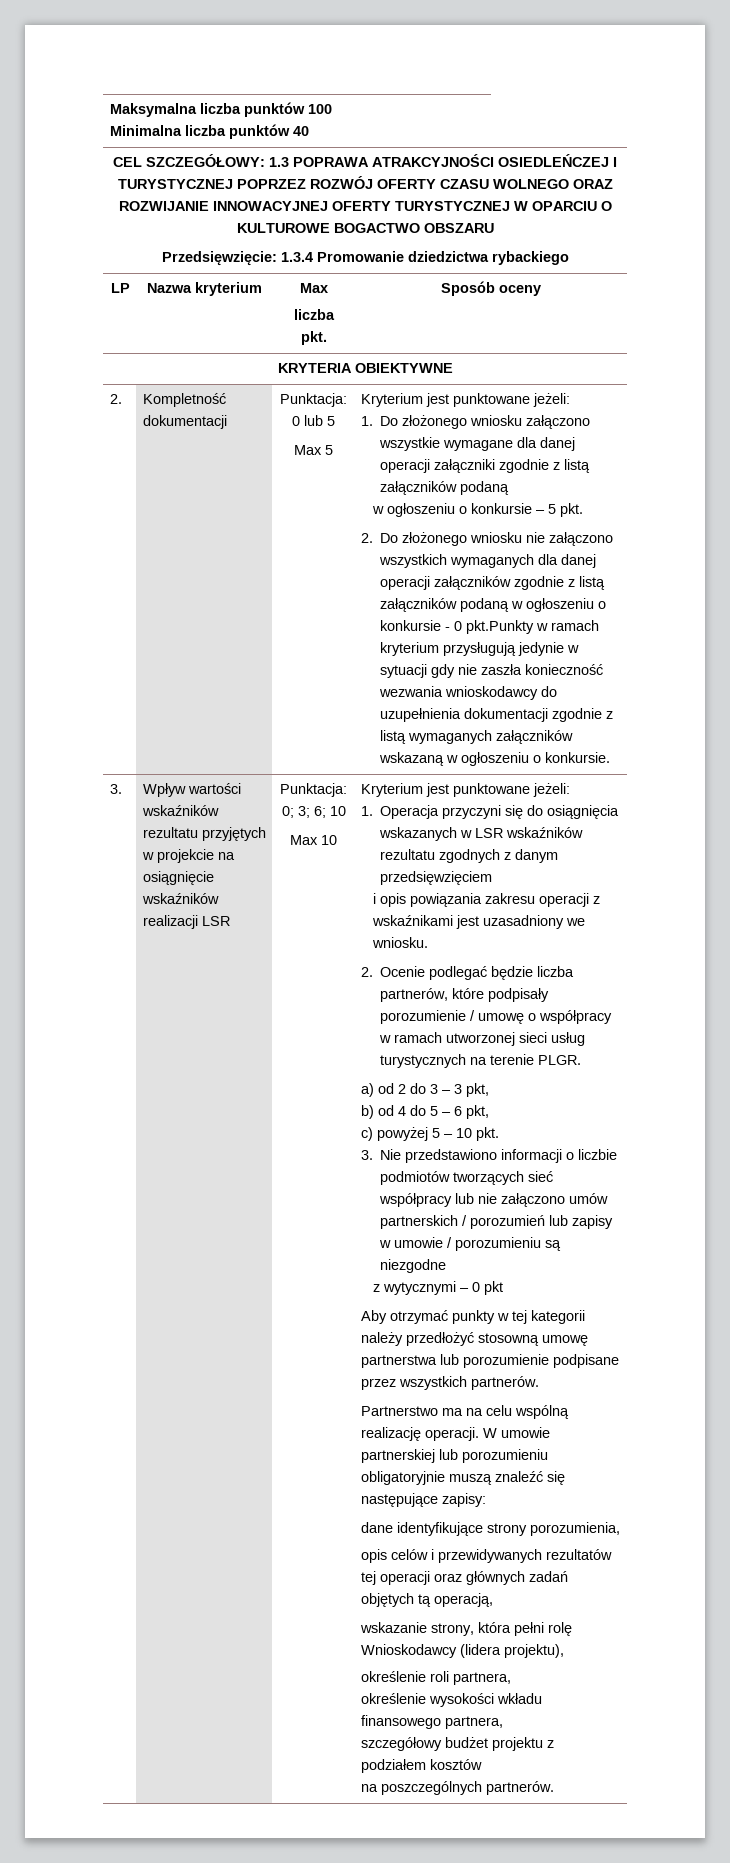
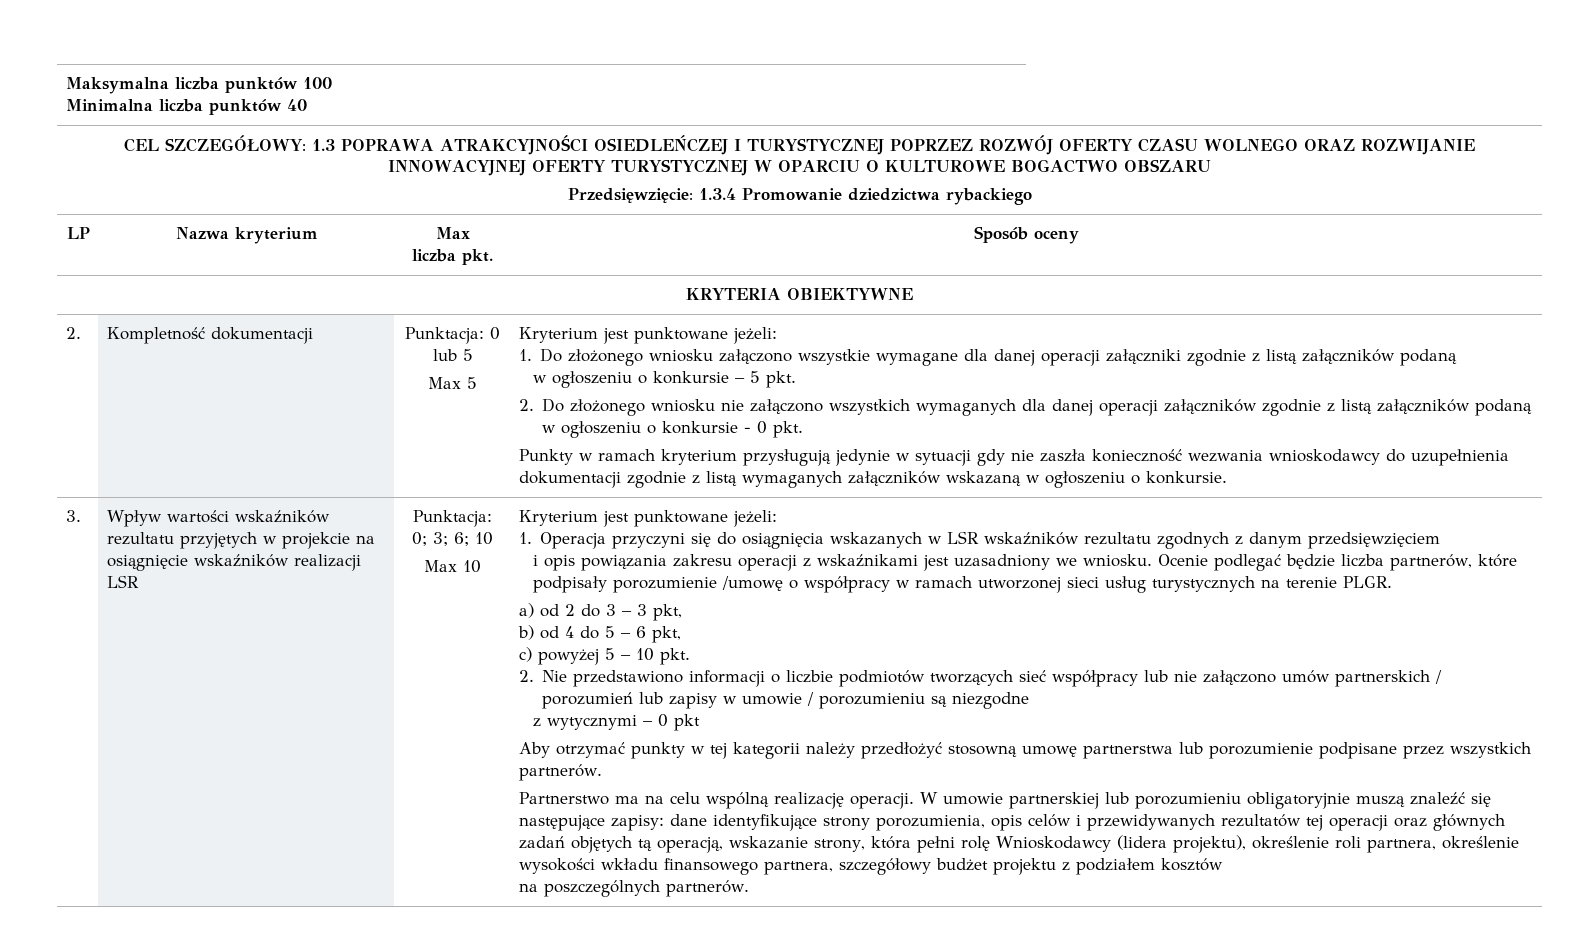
[466,620,535,634] pkt.Punkty -> [773,421,804,438] [518,449,573,465] pkt. // Punkty
[360,967,373,977] // 2. -> (1152, 560) none
[470,1010,525,1024] / umowę -> [721,576,783,591] /umowę
[360,1150,373,1160] 3. -> [518,670,534,682] 2.
(486, 1500) // -> (664, 823) none
(620, 1529) // -> (985, 823) none
(493, 1600) // -> (723, 845) none
(564, 1651) // -> (1246, 844) none
(511, 1678) // -> (1436, 846) none
(503, 1722) // -> (833, 868) none

